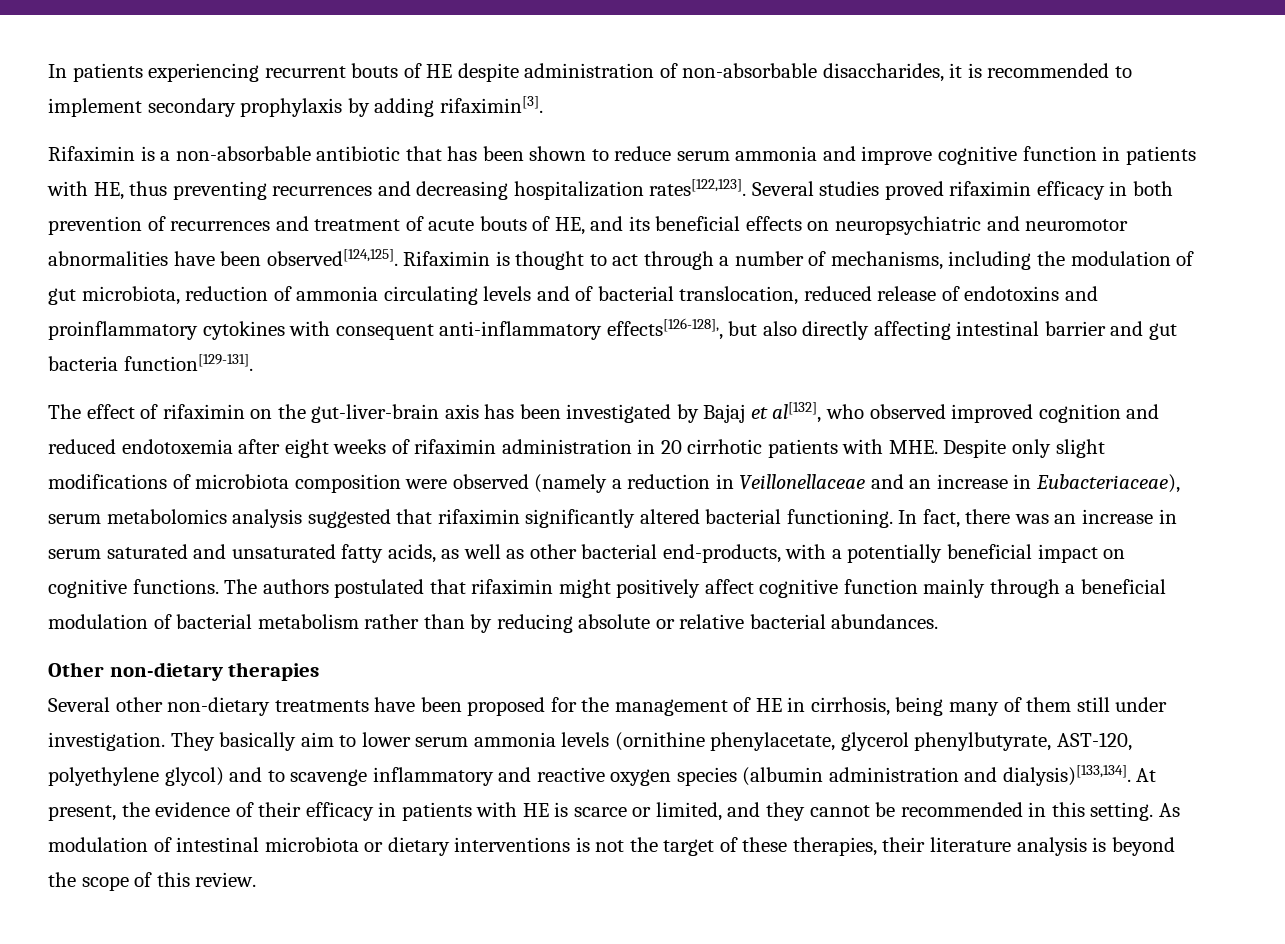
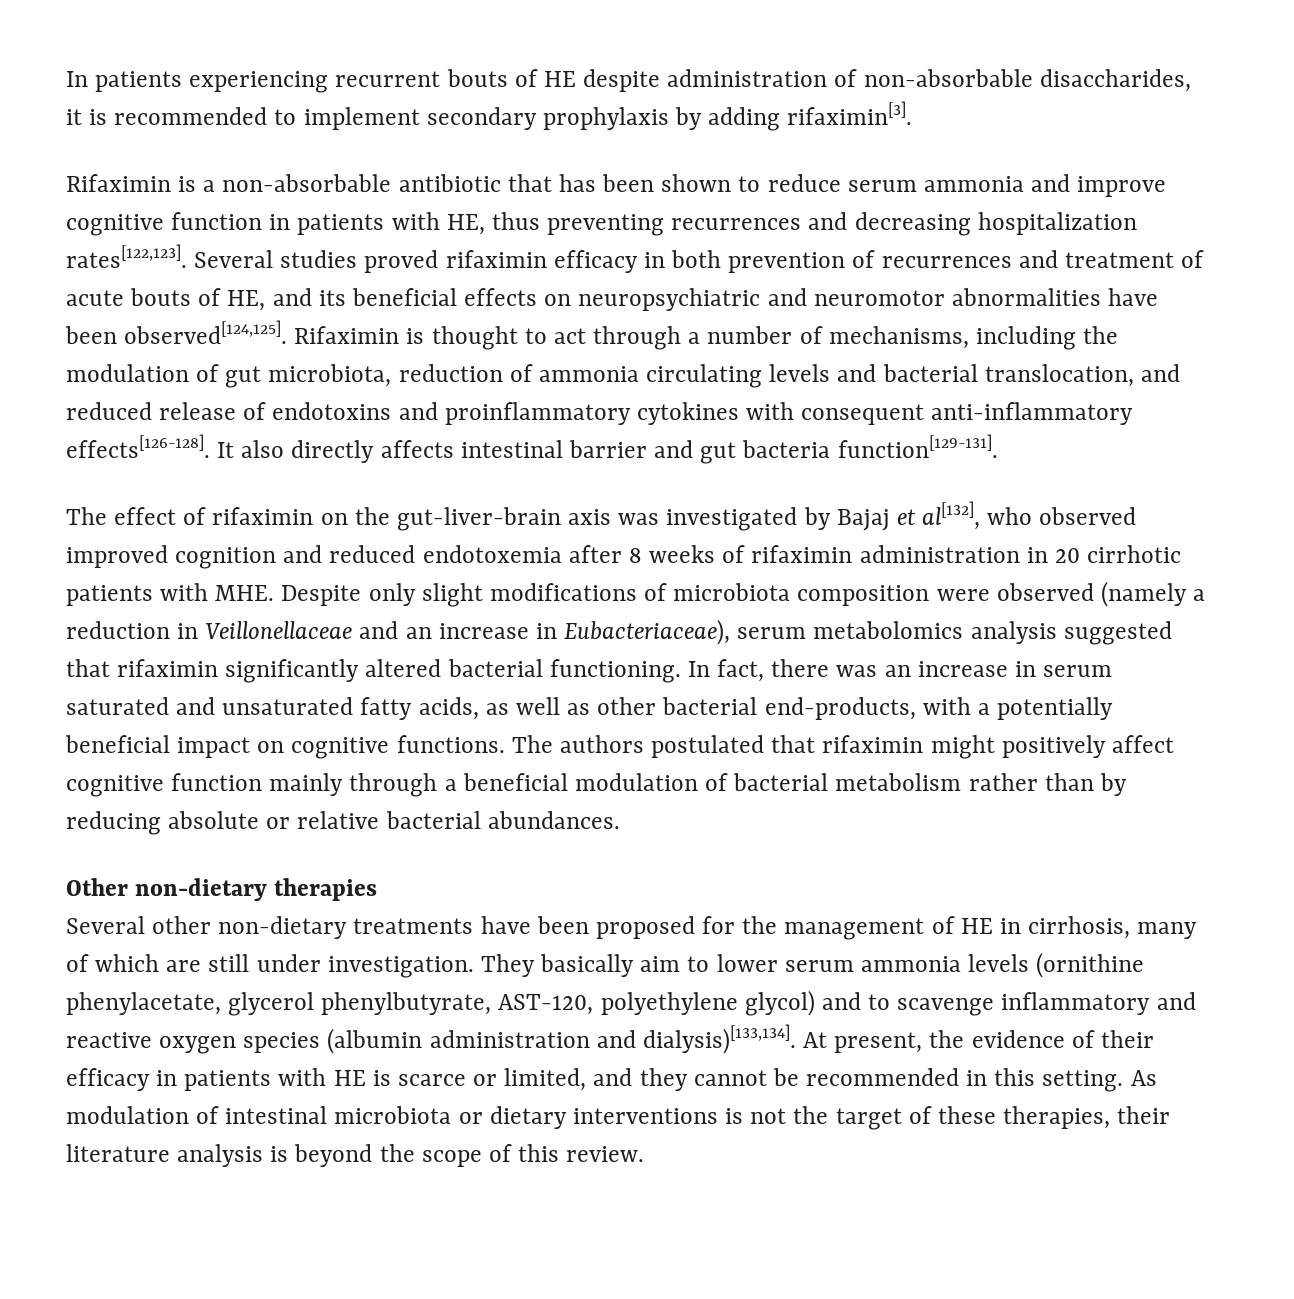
[575,286,594,301] of -> (877, 373) none
(799, 295) none -> [1140,364,1180,382] and
[606,318,758,340] effects[126-128],, but -> [66,434,235,458] effects[126-128]. It
[873,321,951,340] affecting -> [380,440,454,458] affects
[484,404,561,419] has been -> [618,513,660,525] was
[284,439,329,458] eight -> [628,548,642,563] 8
[895,697,944,716] being -> (1131, 927) none
[1026,697,1072,712] them -> [95,954,202,972] which are

